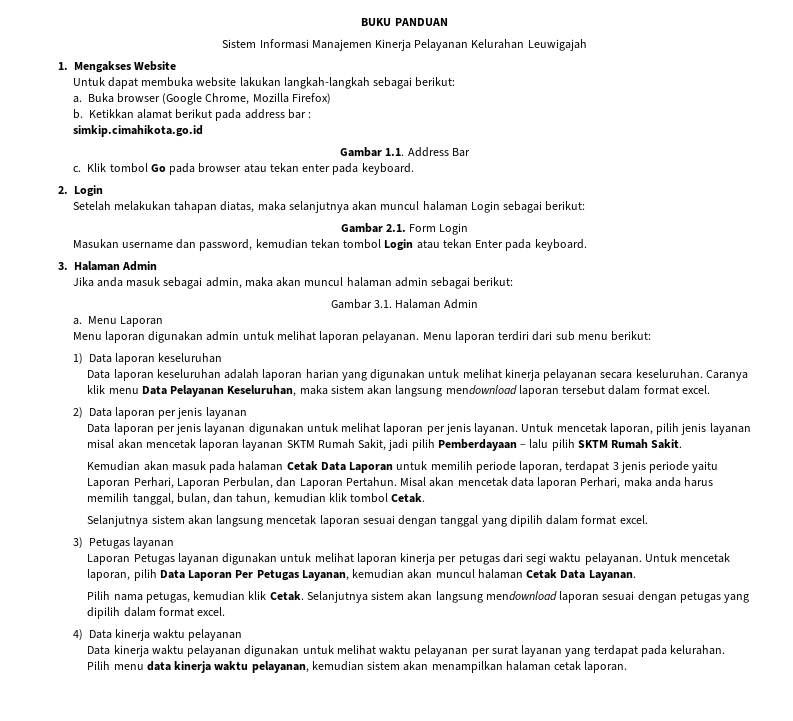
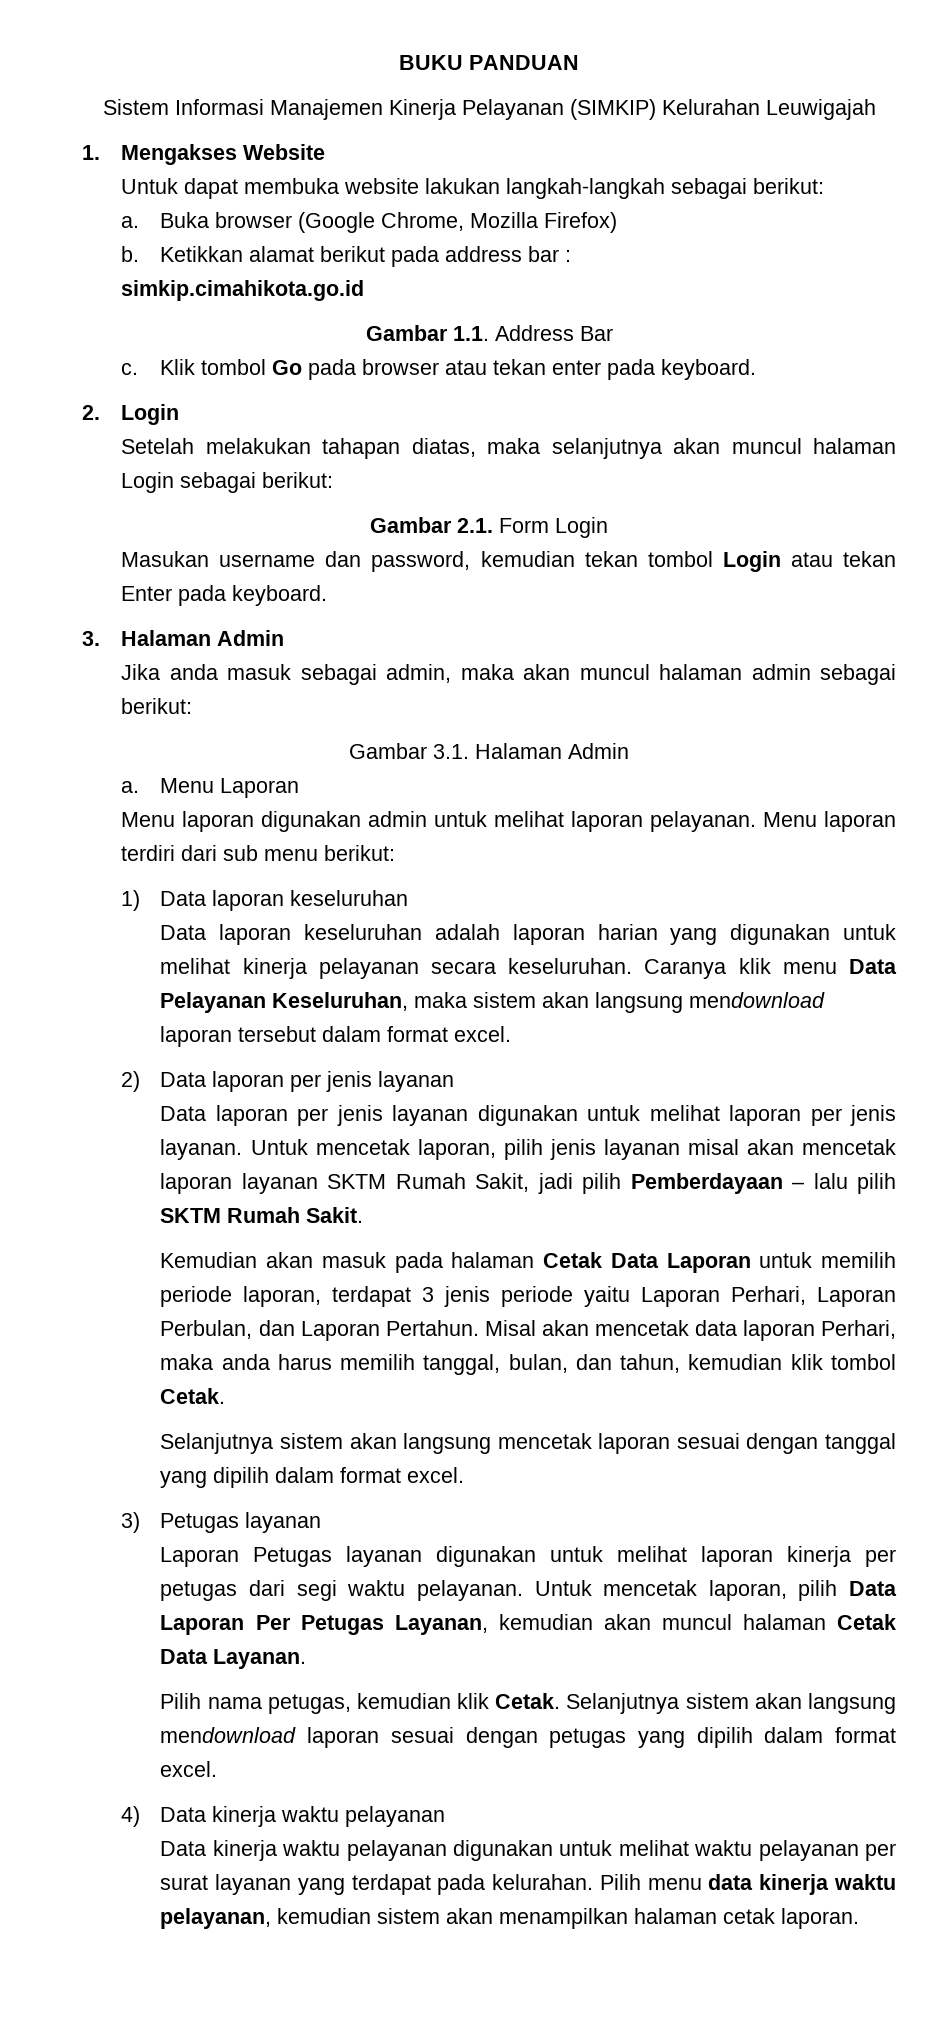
(469, 45) none -> [569,99,656,120] (SIMKIP)

